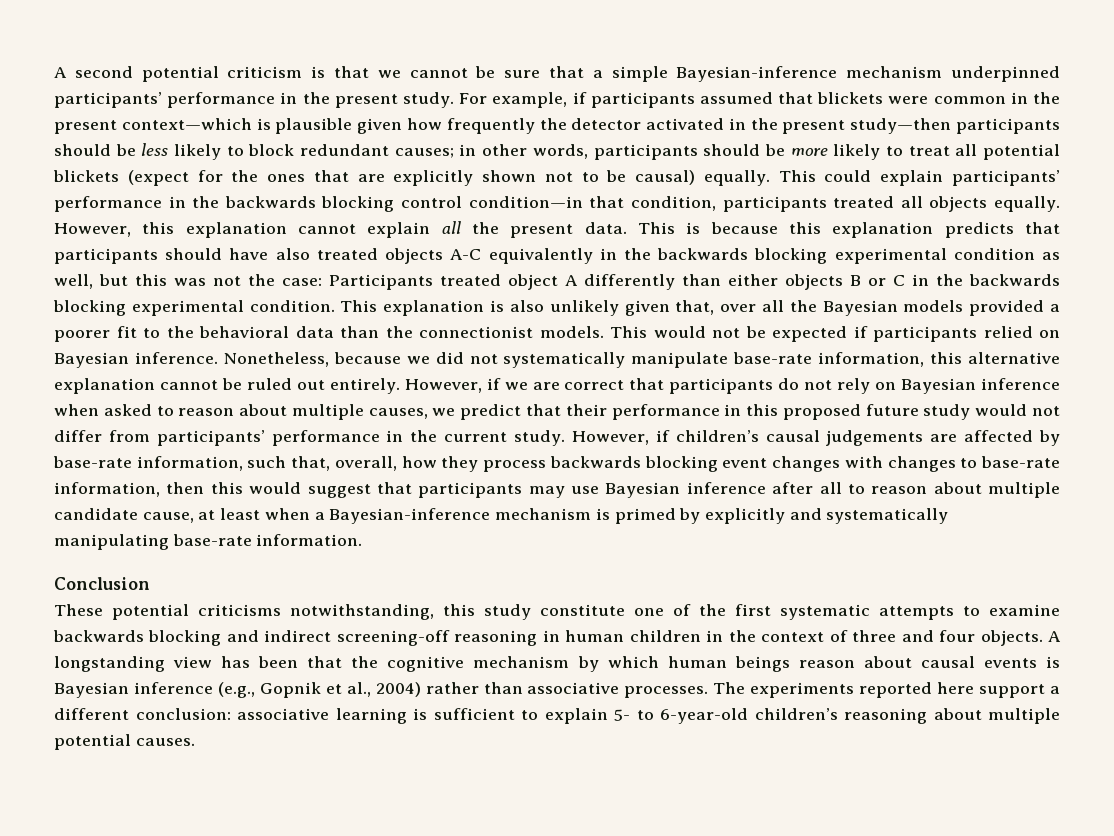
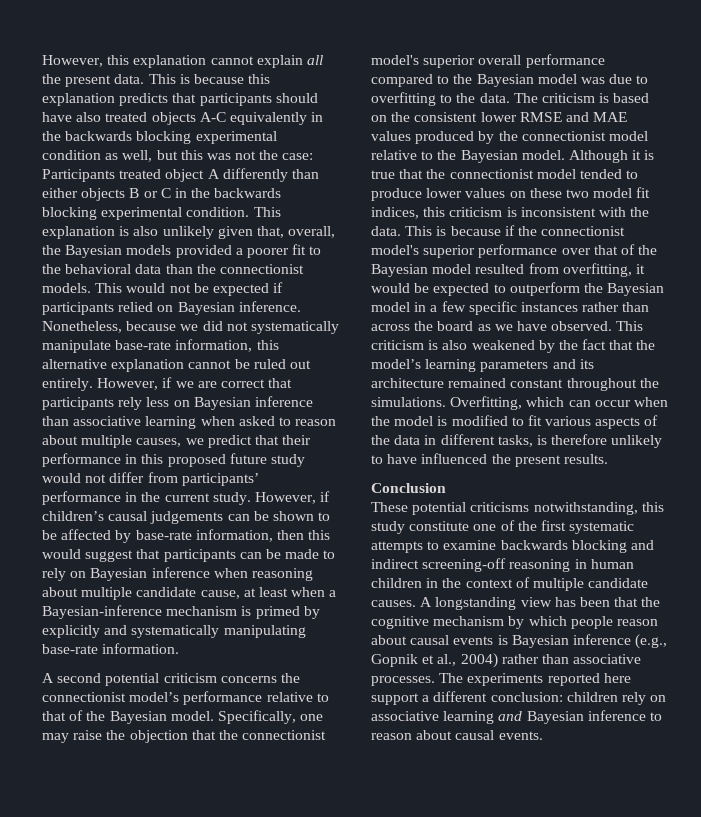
[54,66,1060,82] [54,92,1060,108] [54,118,1061,134] [54,143,1061,160] [53,170,1060,186] [54,196,1061,212] A second potential criticism is that we cannot be sure that a simple Bayesian-inference mechanism underpinned participants’ performance in the present study. For example, if participants assumed that blickets were common in the present context—which is plausible given how frequently the detector activated in the present study—then participants should be less likely to block redundant causes; in other words, participants should be more likely to treat all potential blickets (expect for the ones that are explicitly shown not to be causal) equally. This could explain participants’ performance in the backwards blocking control condition—in that condition, participants treated all objects equally. -> (42, 61) none
[720,300,784,312] over all -> [288,226,336,238] overall,
[778,378,1061,394] do not rely on Bayesian inference -> [118,396,313,410] [42,416,197,429] rely less on Bayesian inference than associative learning
[930,430,1060,446] [53,456,978,472] are affected by base-rate information, such that, overall, how they process backwards blocking event changes with changes to -> [227,511,331,521] [42,529,132,543] can be shown to be affected by
[528,482,928,498] may use Bayesian inference after all to reason -> [239,549,336,559] [42,567,313,581] can be made to rely on Bayesian inference when reasoning
(363, 540) none -> [42,673,300,686] [42,691,329,705] [42,710,324,724] [42,730,327,743] [371,54,605,68] [371,74,649,87] [371,92,650,106] [371,112,628,122] [371,131,648,144] [371,150,655,163] [371,169,639,179] [371,187,651,201] [371,207,650,219] [371,225,626,236] [371,244,658,258] [371,263,645,277] [371,282,665,296] [371,301,650,315] [371,321,644,331] [371,339,656,353] [371,359,594,372] [371,378,659,391] [371,396,668,410] [371,415,659,429] [371,434,663,448] [371,453,608,467] // A second potential criticism concerns the connectionist model’s performance relative to that of the Bayesian model. Specifically, one may raise the objection that the connectionist model's superior overall performance compared to the Bayesian model was due to overfitting to the data. The criticism is based on the consistent lower RMSE and MAE values produced by the connectionist model relative to the Bayesian model. Although it is true that the connectionist model tended to produce lower values on these two model fit indices, this criticism is inconsistent with the data. This is because if the connectionist model's superior performance over that of the Bayesian model resulted from overfitting, it would be expected to outperform the Bayesian model in a few specific instances rather than across the board as we have observed. This criticism is also weakened by the fact that the model’s learning parameters and its architecture remained constant throughout the simulations. Overfitting, which can occur when the model is modified to fit various aspects of the data in different tasks, is therefore unlikely to have influenced the present results.
[852,630,1043,646] three and four objects. -> [532,578,649,591] [371,600,416,607] multiple candidate causes.
[667,656,790,672] human beings -> [570,616,613,629] people
[237,708,1060,724] [54,734,195,750] associative learning is sufficient to explain 5- to 6-year-old children’s reasoning about multiple potential causes. -> [566,692,667,705] [371,710,662,724] [371,730,543,740] children rely on associative learning and Bayesian inference to reason about causal events.

